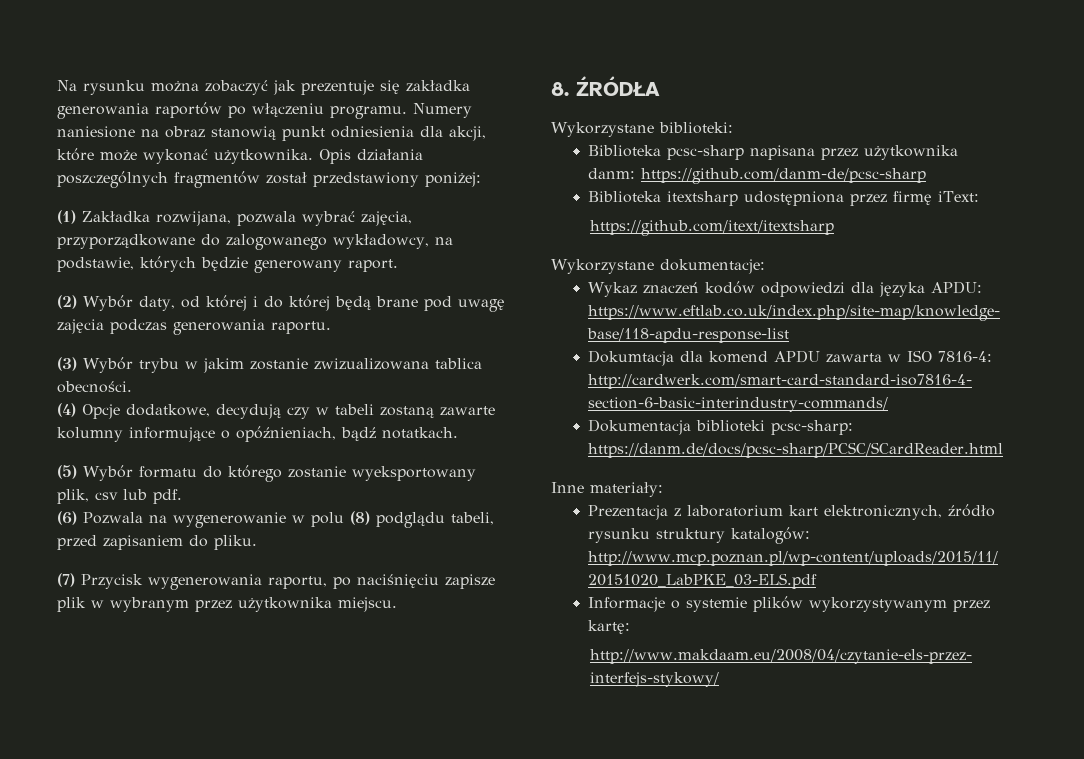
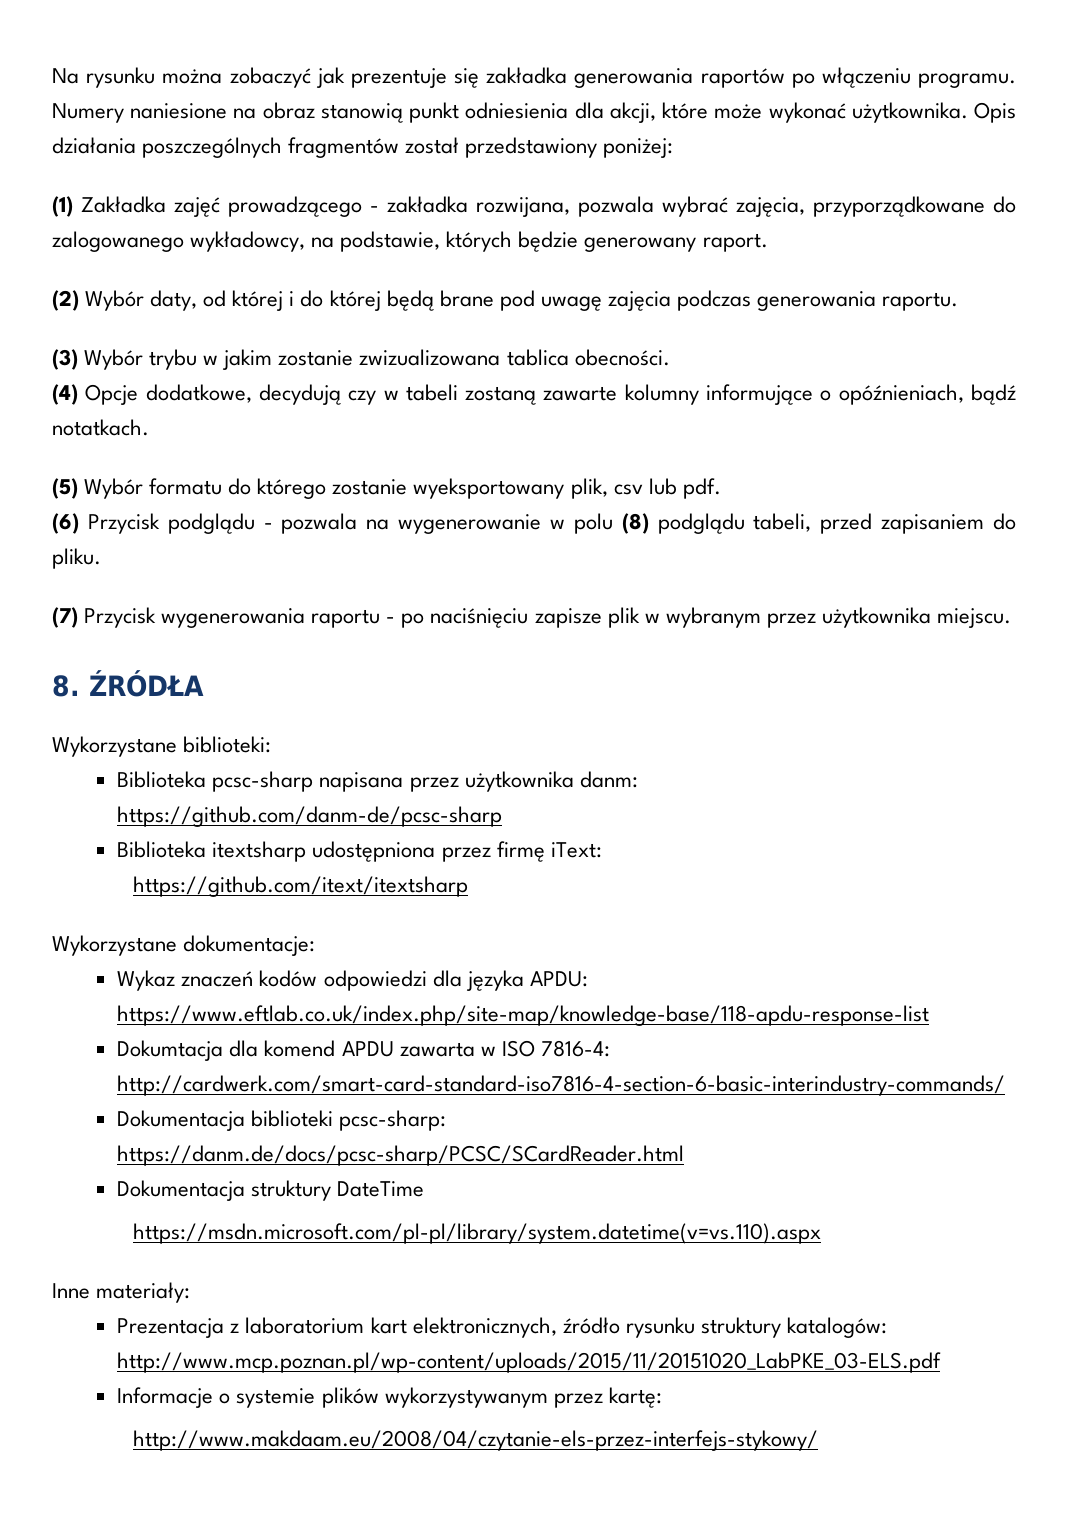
(150, 216) none -> [174,196,468,217] zajęć prowadzącego - zakładka
[83,512,143,524] Pozwala -> [87,513,358,534] Przycisk podglądu - pozwala
[268,576,327,589] raportu, -> [311,609,396,628] raportu -
(1003, 450) none -> [117,1180,425,1201] [133,1223,822,1244] // Dokumentacja struktury DateTime // https://msdn.microsoft.com/pl-pl/library/system.datetime(v=vs.110).aspx

